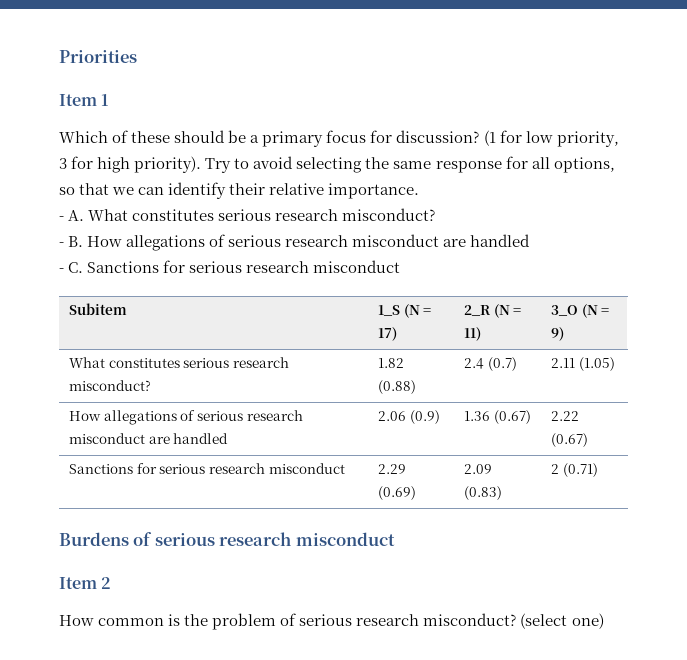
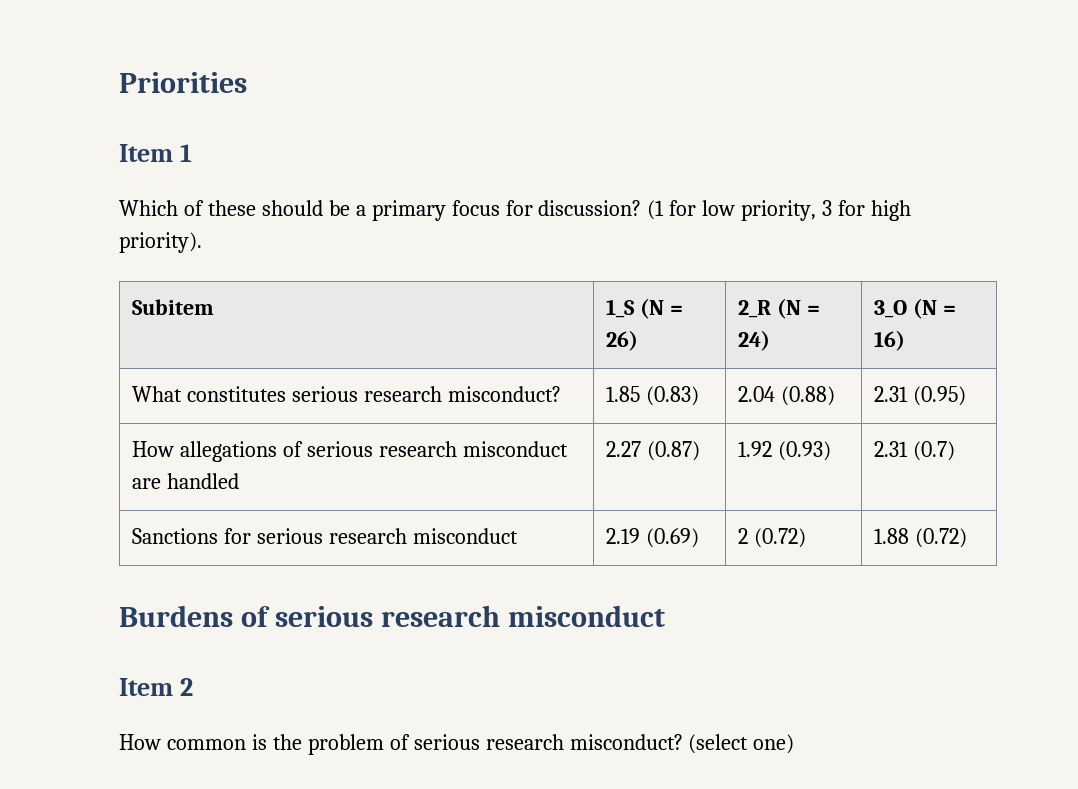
[205,156,615,173] [59,182,420,199] [59,208,436,221] [59,234,531,251] [59,260,401,273] Try to avoid selecting the same response for all options, so that we can identify their relative importance. // - A. What constitutes serious research misconduct? // - B. How allegations of serious research misconduct are handled // - C. Sanctions for serious research misconduct -> (202, 242) none
[378,327,398,341] 17) -> [605,330,638,351] 26)
[464,327,482,341] 11) -> [737,330,770,351] 24)
[551,327,565,341] 9) -> [873,330,905,351] 16)
[378,358,405,368] [378,380,417,394] [464,357,517,371] [551,357,615,371] 1.82 (0.88) | 2.4 (0.7) | 2.11 (1.05) -> [605,386,699,406] [737,386,835,406] [873,386,966,406] 1.85 (0.83) | 2.04 (0.88) | 2.31 (0.95)
[378,410,440,424] [464,410,531,424] [551,411,580,421] [551,433,589,447] 2.06 (0.9) | 1.36 (0.67) | 2.22 (0.67) -> [605,441,700,461] [737,441,831,461] [873,441,955,461] 2.27 (0.87) | 1.92 (0.93) | 2.31 (0.7)
[378,464,407,474] 2.29 -> [605,528,640,544] 2.19
[464,464,493,474] [464,486,503,500] [551,463,598,477] 2.09 (0.83) | 2 (0.71) -> [737,528,806,548] [873,528,967,548] 2 (0.72) | 1.88 (0.72)

